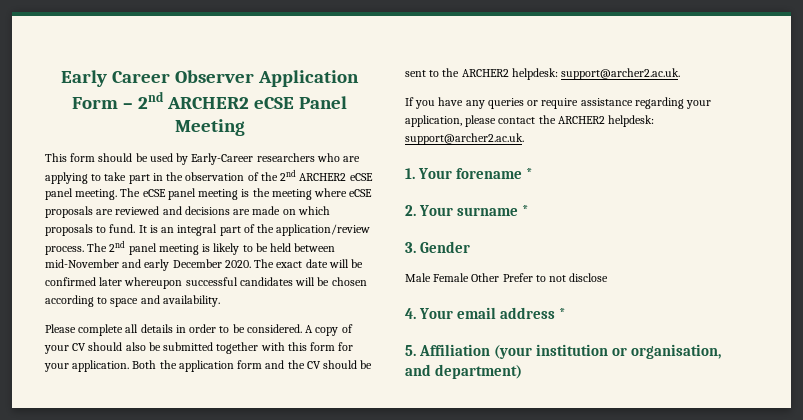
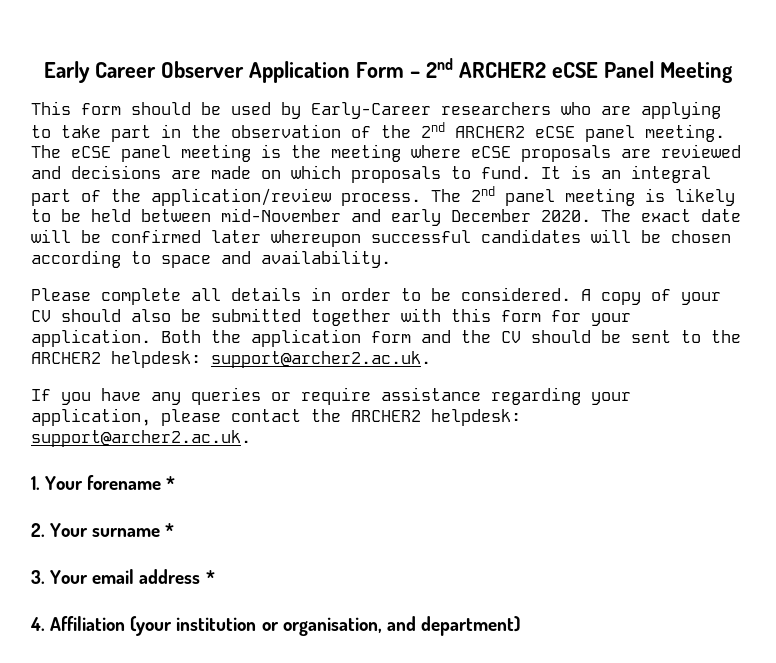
[420,241,471,253] [405,273,609,282] [405,308,416,319] Gender // Male Female Other Prefer to not disclose // 4. -> (45, 577) none
[405,345,416,356] 5. -> [30,617,45,631] 4.

